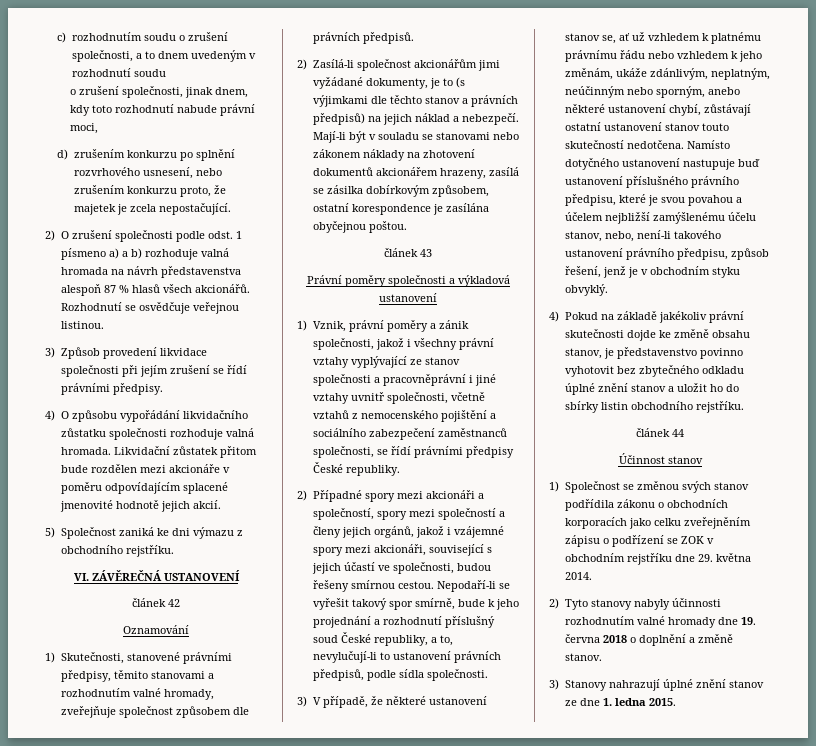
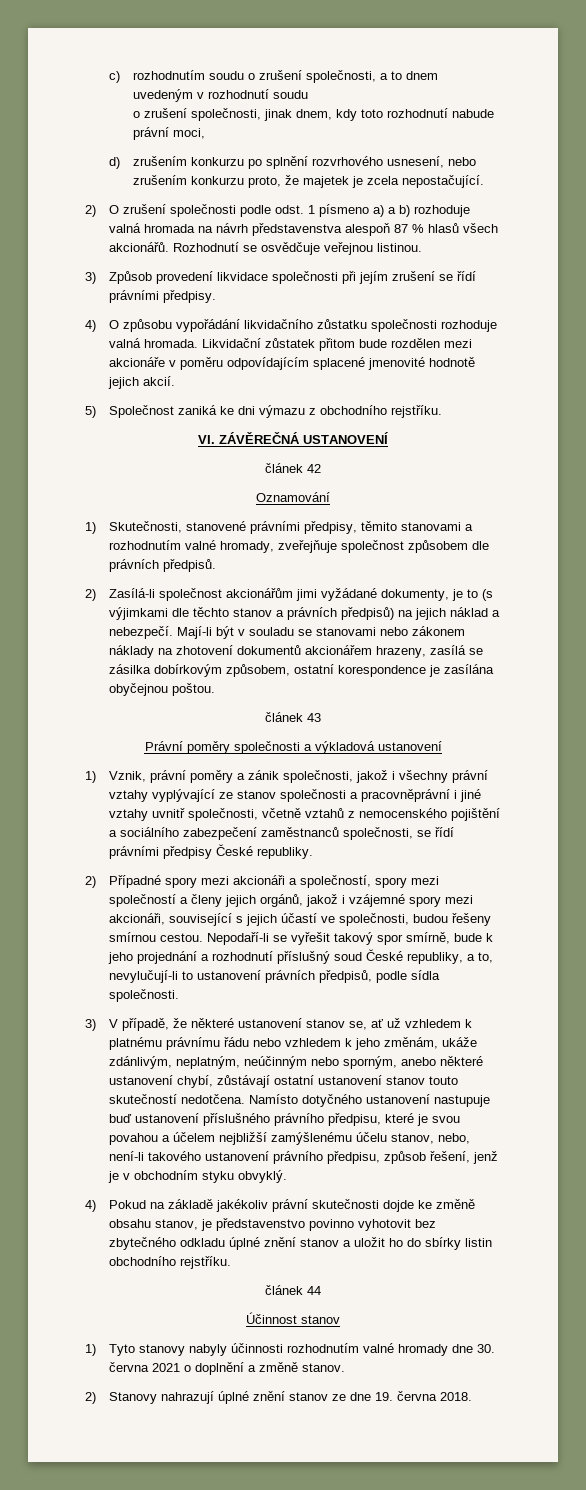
[564,481,749,493] [564,499,728,511] [564,517,751,529] [564,535,714,547] [564,553,751,565] [564,572,592,580] [549,598,559,609] Společnost se změnou svých stanov podřídila zákonu o obchodních korporacích jako celku zveřejněním zápisu o podřízení se ZOK v obchodním rejstříku dne 29. května 2014. // 2) -> (96, 1350) none
[740,617,756,625] [564,634,627,643] 19. června 2018 -> [476,1344,495,1353] [108,1362,180,1372] 30. června 2021
[549,679,559,690] 3) -> [85,1392,96,1404] 2)
[602,698,676,706] 1. ledna 2015. -> [374,1391,472,1401] 19. června 2018.

